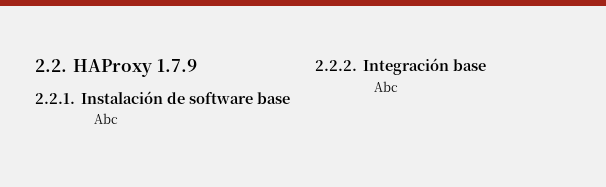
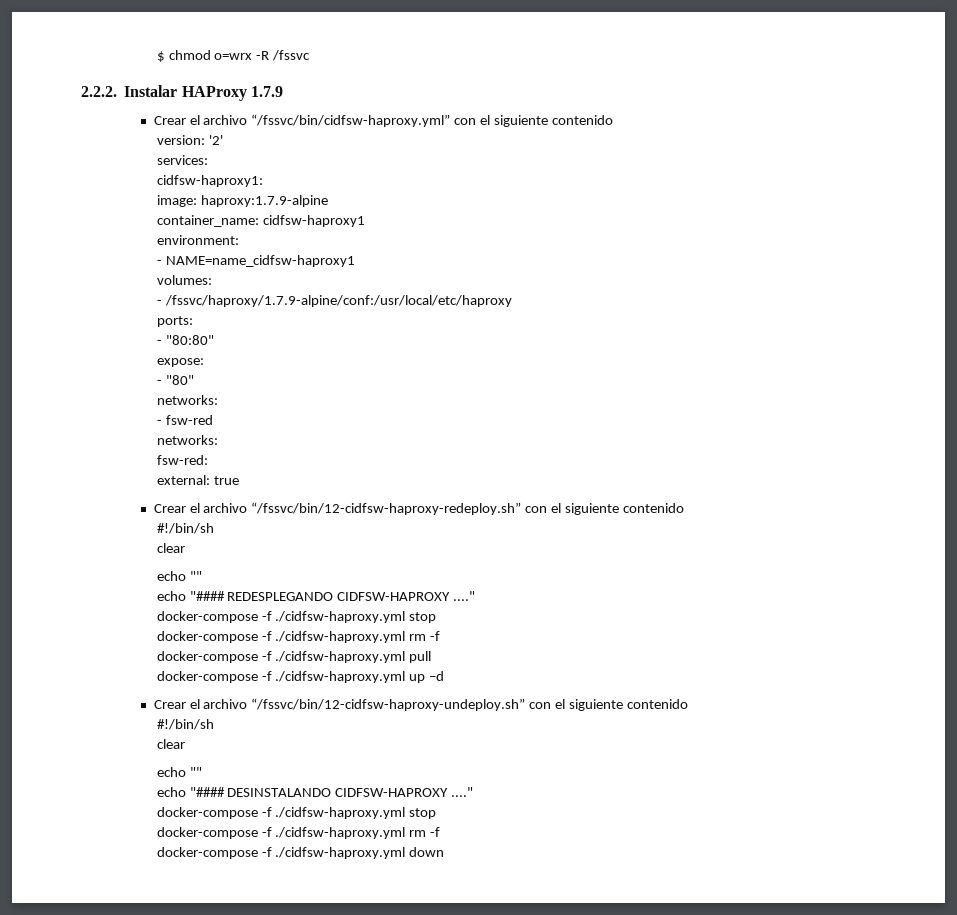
[35,59,197,77] [35,91,291,104] [94,113,119,124] [315,58,487,75] [374,81,399,92] 2.2. HAProxy 1.7.9 // 2.2.1. Instalación de software base // Abc // 2.2.2. Integración base // Abc -> [156,50,311,62] [81,85,283,101] [153,114,614,127] [156,135,223,145] [156,155,208,165] [156,175,263,187] [156,195,328,207] [156,215,365,227] [156,235,239,245] [156,255,355,267] [156,275,212,285] [156,295,512,307] [156,316,193,327] [156,335,214,345] [156,358,204,367] [156,375,194,385] [156,395,218,405] [156,415,213,425] [156,435,218,445] [156,455,208,465] [156,475,239,485] [153,502,685,515] [156,523,214,534] [156,543,185,553] [156,571,202,581] [156,591,476,601] [156,611,437,623] [156,631,441,643] [156,651,432,663] [156,671,445,683] [153,698,689,711] [156,719,214,730] [156,739,185,749] [156,767,202,777] [156,787,474,797] [156,807,437,819] [156,827,441,839] [156,847,445,859] $ chmod o=wrx -R /fssvc // 2.2.2. Instalar HAProxy 1.7.9 // Crear el archivo “/fssvc/bin/cidfsw-haproxy.yml” con el siguiente contenido // version: '2' // services: // cidfsw-haproxy1: // image: haproxy:1.7.9-alpine // container_name: cidfsw-haproxy1 // environment: // - NAME=name_cidfsw-haproxy1 // volumes: // - /fssvc/haproxy/1.7.9-alpine/conf:/usr/local/etc/haproxy // ports: // - "80:80" // expose: // - "80" // networks: // - fsw-red // networks: // fsw-red: // external: true // Crear el archivo “/fssvc/bin/12-cidfsw-haproxy-redeploy.sh” con el siguiente contenido // #!/bin/sh // clear // echo "" // echo "#### REDESPLEGANDO CIDFSW-HAPROXY ...." // docker-compose -f ./cidfsw-haproxy.yml stop // docker-compose -f ./cidfsw-haproxy.yml rm -f // docker-compose -f ./cidfsw-haproxy.yml pull // docker-compose -f ./cidfsw-haproxy.yml up –d // Crear el archivo “/fssvc/bin/12-cidfsw-haproxy-undeploy.sh” con el siguiente contenido // #!/bin/sh // clear // echo "" // echo "#### DESINSTALANDO CIDFSW-HAPROXY ...." // docker-compose -f ./cidfsw-haproxy.yml stop // docker-compose -f ./cidfsw-haproxy.yml rm -f // docker-compose -f ./cidfsw-haproxy.yml down

